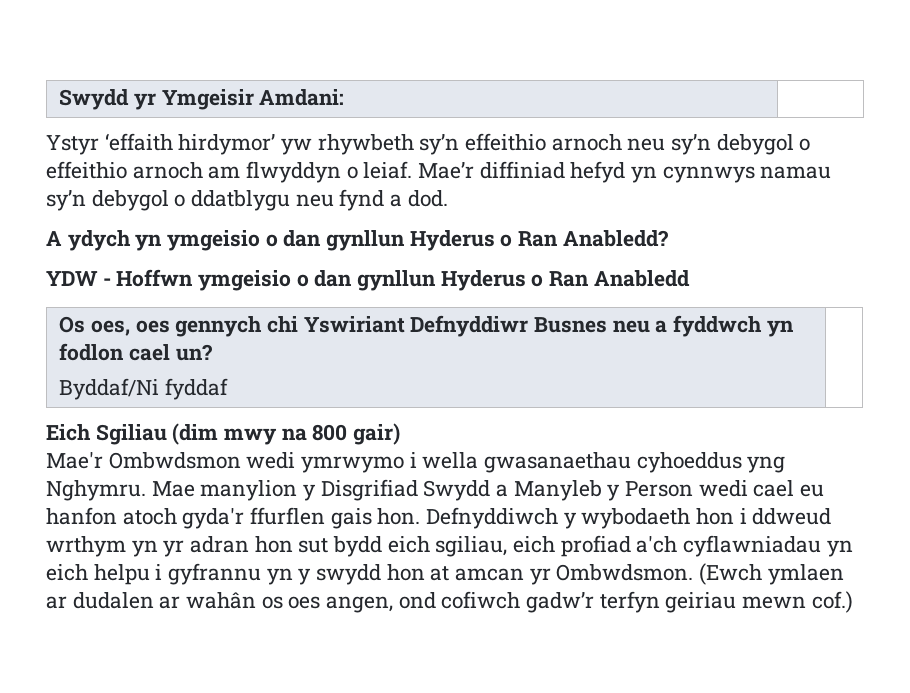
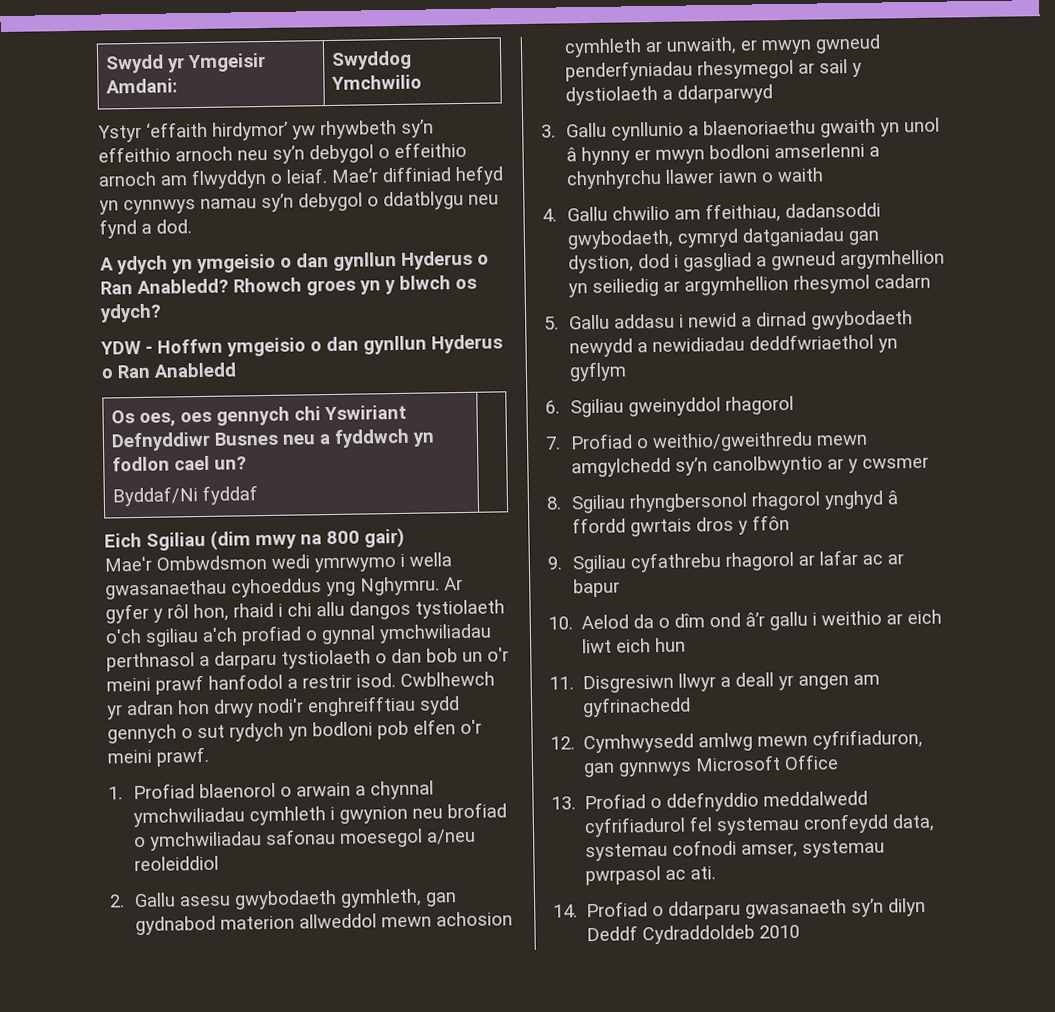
(345, 97) none -> [332,50,413,70] [331,74,423,90] Swyddog Ymchwilio
(669, 238) none -> [233,275,477,296] [99,303,162,323] Rhowch groes yn y blwch os ydych?
[151,479,825,501] [46,507,832,529] [46,535,853,557] [46,563,844,585] [46,591,853,613] Mae manylion y Disgrifiad Swydd a Manyleb y Person wedi cael eu hanfon atoch gyda'r ffurflen gais hon. Defnyddiwch y wybodaeth hon i ddweud wrthym yn yr adran hon sut bydd eich sgiliau, eich profiad a'ch cyflawniadau yn eich helpu i gyfrannu yn y swydd hon at amcan yr Ombwdsmon. (Ewch ymlaen ar dudalen ar wahân os oes angen, ond cofiwch gadw’r terfyn geiriau mewn cof.) -> [444,577,463,591] [105,599,505,624] [105,623,492,647] [106,647,509,672] [106,671,495,695] [106,695,460,720] [107,719,482,744] [107,746,209,767] [108,780,434,800] [132,802,507,828] [133,828,476,851] [133,855,219,872] [109,888,457,910] [134,911,513,936] [563,34,881,58] [564,59,862,82] [564,84,773,106] [541,117,940,141] [565,142,880,166] [565,167,824,190] [542,202,881,223] [566,227,880,250] [567,249,945,274] [567,273,931,298] [544,310,913,330] [568,333,898,358] [568,361,627,382] [545,395,794,418] [545,431,868,453] [570,455,929,478] [546,490,899,514] [571,514,790,537] [547,549,904,574] [572,578,620,598] [548,609,943,631] [582,637,687,654] [549,672,881,694] [582,696,692,718] [550,728,924,754] [583,754,840,778] [551,790,869,812] [584,813,936,838] [585,839,886,862] [585,865,717,886] [553,897,927,920] [586,924,801,945] Ar gyfer y rôl hon, rhaid i chi allu dangos tystiolaeth o'ch sgiliau a'ch profiad o gynnal ymchwiliadau perthnasol a darparu tystiolaeth o dan bob un o'r meini prawf hanfodol a restrir isod. Cwblhewch yr adran hon drwy nodi'r enghreifftiau sydd gennych o sut rydych yn bodloni pob elfen o'r meini prawf. // 1. Profiad blaenorol o arwain a chynnal ymchwiliadau cymhleth i gwynion neu brofiad o ymchwiliadau safonau moesegol a/neu reoleiddiol // 2. Gallu asesu gwybodaeth gymhleth, gan gydnabod materion allweddol mewn achosion cymhleth ar unwaith, er mwyn gwneud penderfyniadau rhesymegol ar sail y dystiolaeth a ddarparwyd // 3. Gallu cynllunio a blaenoriaethu gwaith yn unol â hynny er mwyn bodloni amserlenni a chynhyrchu llawer iawn o waith // 4. Gallu chwilio am ffeithiau, dadansoddi gwybodaeth, cymryd datganiadau gan dystion, dod i gasgliad a gwneud argymhellion yn seiliedig ar argymhellion rhesymol cadarn // 5. Gallu addasu i newid a dirnad gwybodaeth newydd a newidiadau deddfwriaethol yn gyflym // 6. Sgiliau gweinyddol rhagorol // 7. Profiad o weithio/gweithredu mewn amgylchedd sy’n canolbwyntio ar y cwsmer // 8. Sgiliau rhyngbersonol rhagorol ynghyd â ffordd gwrtais dros y ffôn // 9. Sgiliau cyfathrebu rhagorol ar lafar ac ar bapur // 10. Aelod da o dîm ond â’r gallu i weithio ar eich liwt eich hun // 11. Disgresiwn llwyr a deall yr angen am gyfrinachedd // 12. Cymhwysedd amlwg mewn cyfrifiaduron, gan gynnwys Microsoft Office // 13. Profiad o ddefnyddio meddalwedd cyfrifiadurol fel systemau cronfeydd data, systemau cofnodi amser, systemau pwrpasol ac ati. // 14. Profiad o ddarparu gwasanaeth sy’n dilyn Deddf Cydraddoldeb 2010

